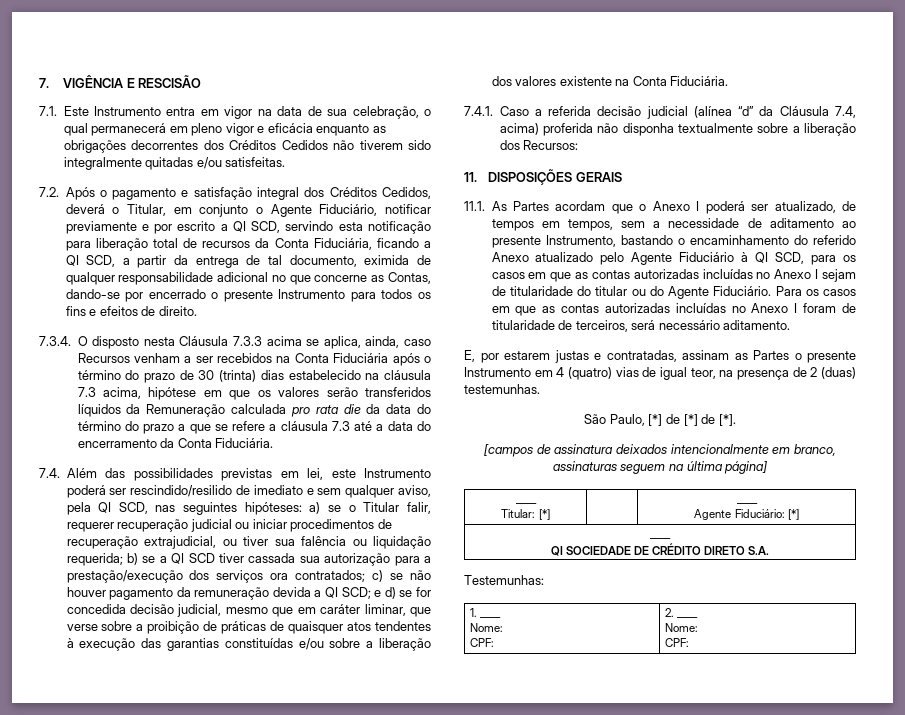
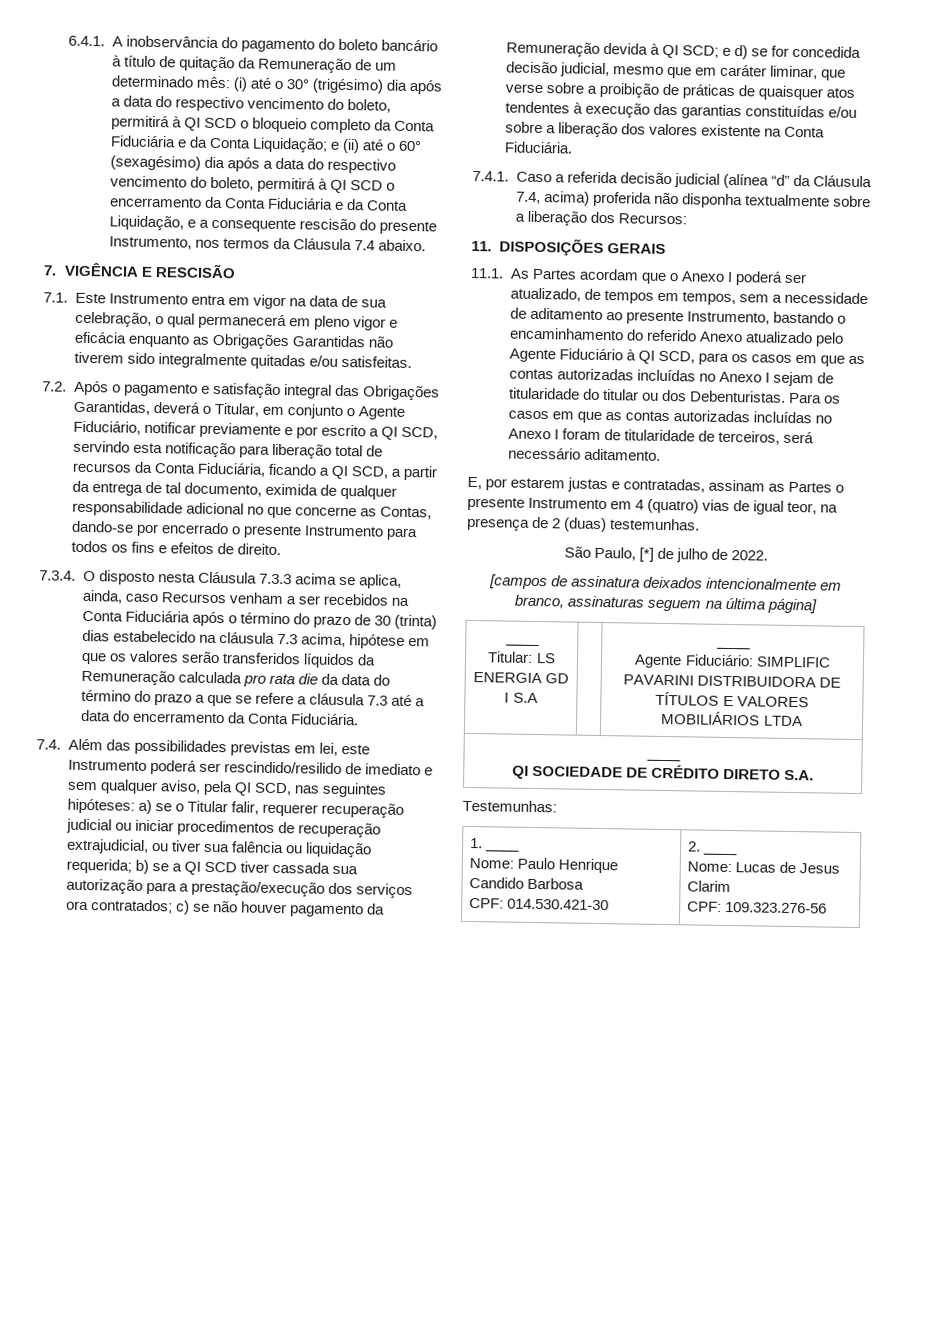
(39, 83) none -> [68,35,439,53] [111,55,398,74] [110,75,443,95] [110,95,392,113] [110,115,436,134] [109,135,423,154] [109,155,397,174] [109,175,396,194] [108,196,409,211] [108,215,438,235] [108,236,427,252] 6.4.1. A inobservância do pagamento do boleto bancário à título de quitação da Remuneração de um determinado mês: (i) até o 30° (trigésimo) dia após a data do respectivo vencimento do boleto, permitirá à QI SCD o bloqueio completo da Conta Fiduciária e da Conta Liquidação; e (ii) até o 60° (sexagésimo) dia após a data do respectivo vencimento do boleto, permitirá à QI SCD o encerramento da Conta Fiduciária e da Conta Liquidação, e a consequente rescisão do presente Instrumento, nos termos da Cláusula 7.4 abaixo. //
[63,140,328,153] obrigações decorrentes dos Créditos Cedidos -> [211,333,365,350] Obrigações Garantidas
[304,187,431,199] dos Créditos Cedidos, -> [334,384,440,401] [72,400,150,415] das Obrigações Garantidas,
[194,587,322,600] remuneração devida a -> [505,41,660,57] Remuneração devida à
[649,286,772,299] do Agente Fiduciário. -> [661,389,786,403] dos Debenturistas.
[683,414,736,426] [*] de [*]. -> [676,548,769,563] julho de 2022.
[538,509,550,520] [736,503,758,504] [694,509,799,520] [*] | | ____ // Agente Fiduciário: [*] -> [535,653,556,664] [472,672,570,684] [504,692,538,704] [715,645,751,650] [634,654,831,669] [622,674,842,688] [655,691,809,708] [661,710,803,727] LS ENERGIA GD I S.A | | ____ // Agente Fiduciário: SIMPLIFIC PAVARINI DISTRIBUIDORA DE TÍTULOS E VALORES MOBILIÁRIOS LTDA
[470,638,495,647] // CPF: -> [517,857,619,874] [469,876,585,890] [469,897,610,911] Paulo Henrique Candido Barbosa // CPF: 014.530.421-30
[665,638,690,647] // CPF: -> [735,861,841,874] [687,880,732,893] [687,901,828,914] Lucas de Jesus Clarim // CPF: 109.323.276-56

